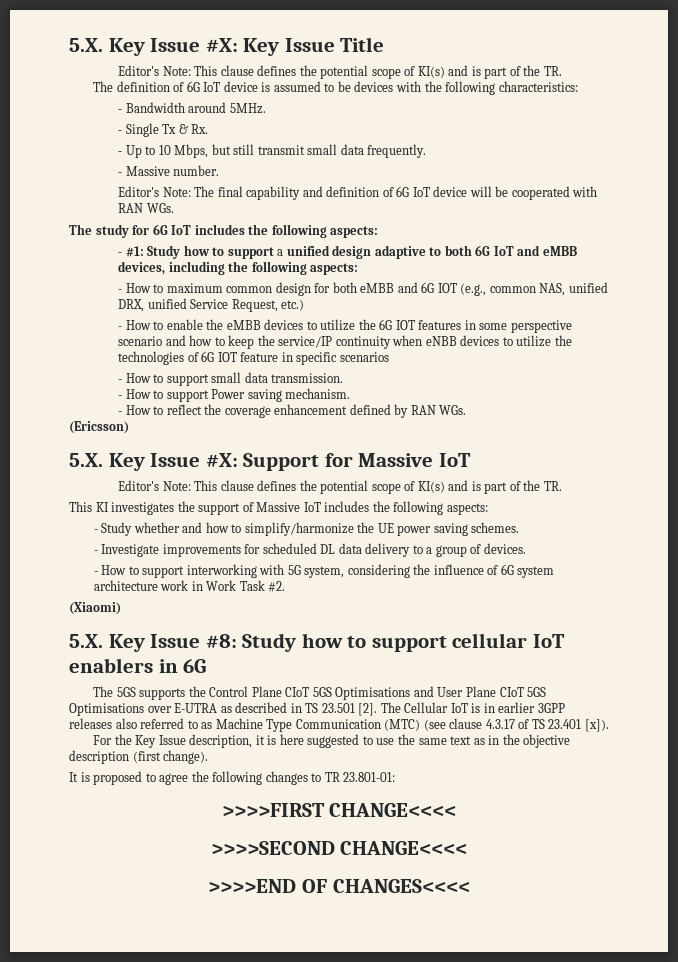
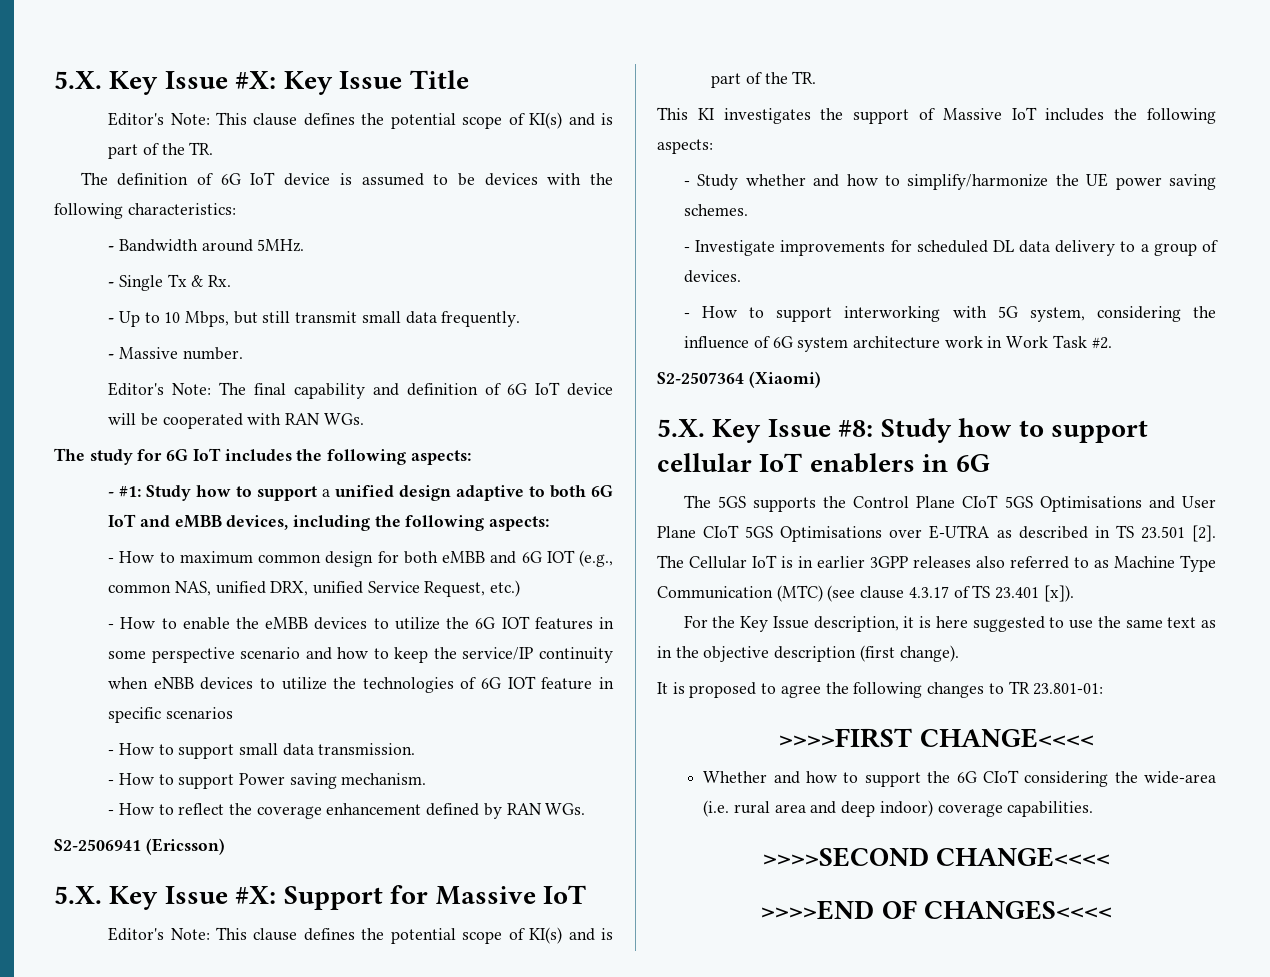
(467, 410) none -> [54,839,141,851] S2-2506941
(286, 586) none -> [657,372,744,384] S2-2507364
(457, 810) none -> [703,770,1216,787] [703,800,1094,817] // Whether and how to support the 6G CIoT considering the wide-area (i.e. rural area and deep indoor) coverage capabilities.

